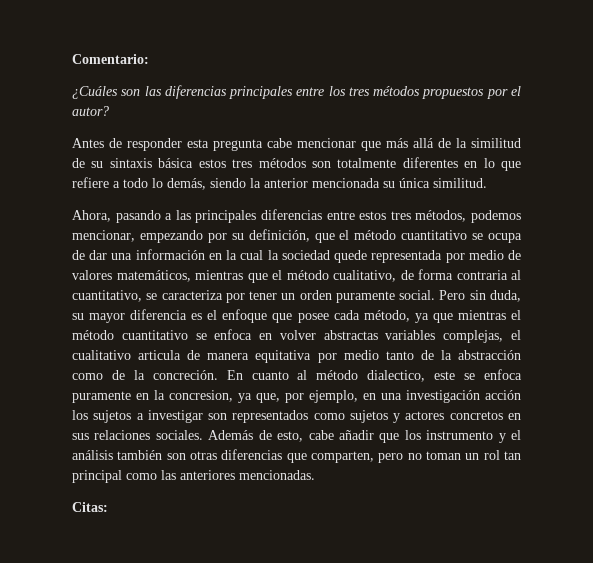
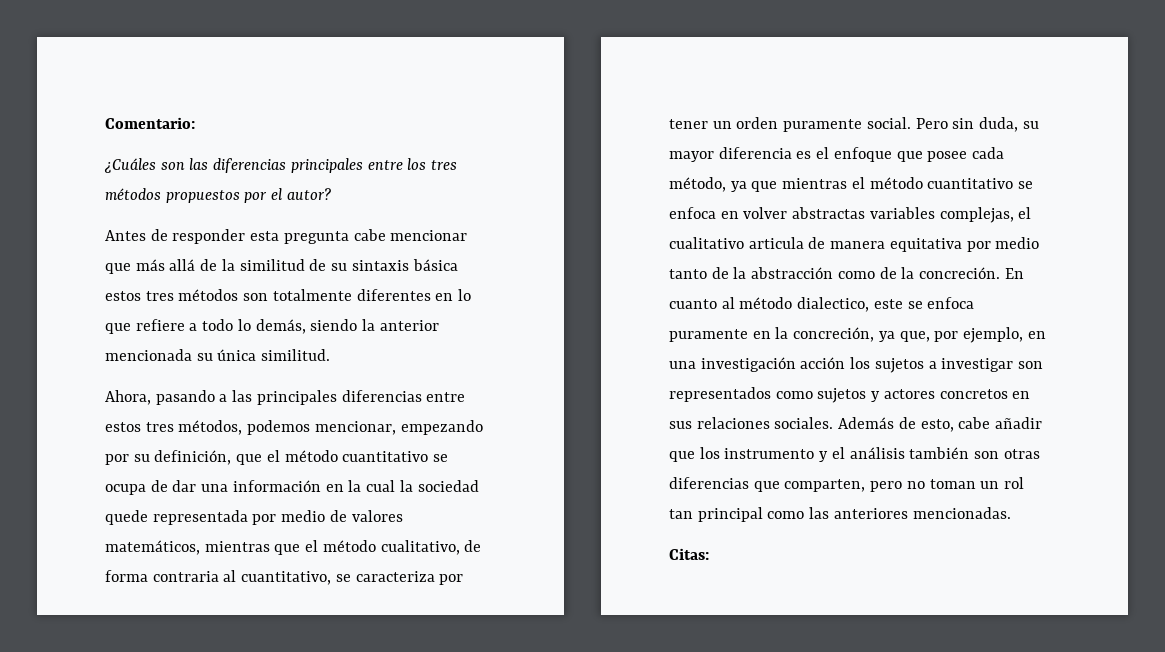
[169,390,233,402] concresion, -> [793,327,875,342] concreción,

